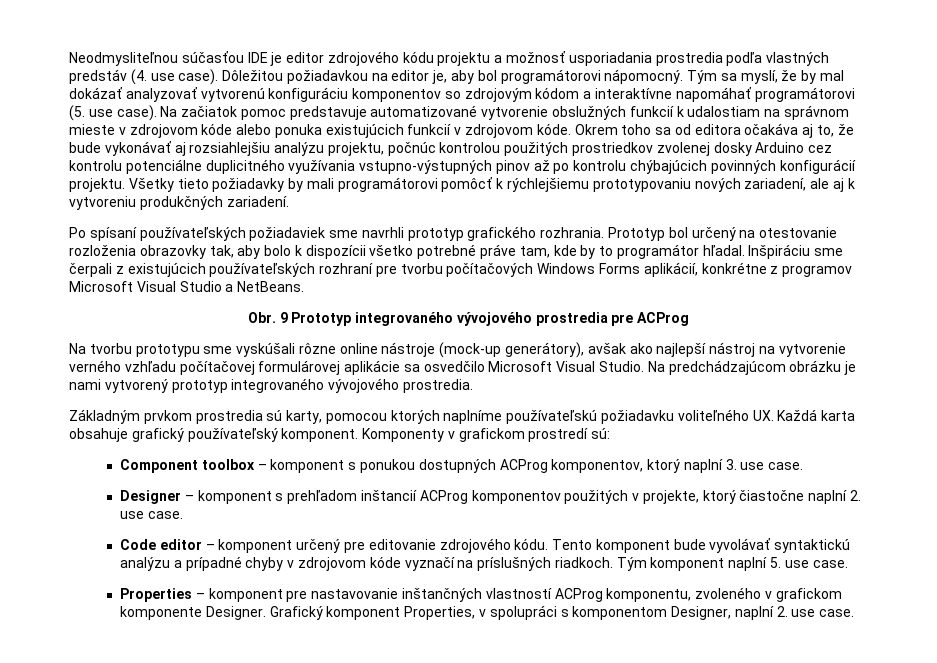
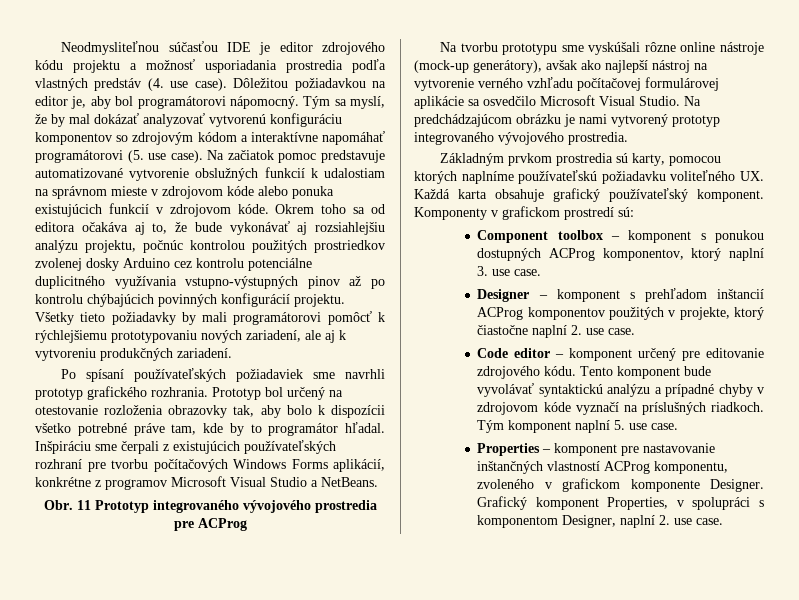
[279,312,288,323] 9 -> [76,500,91,510] 11

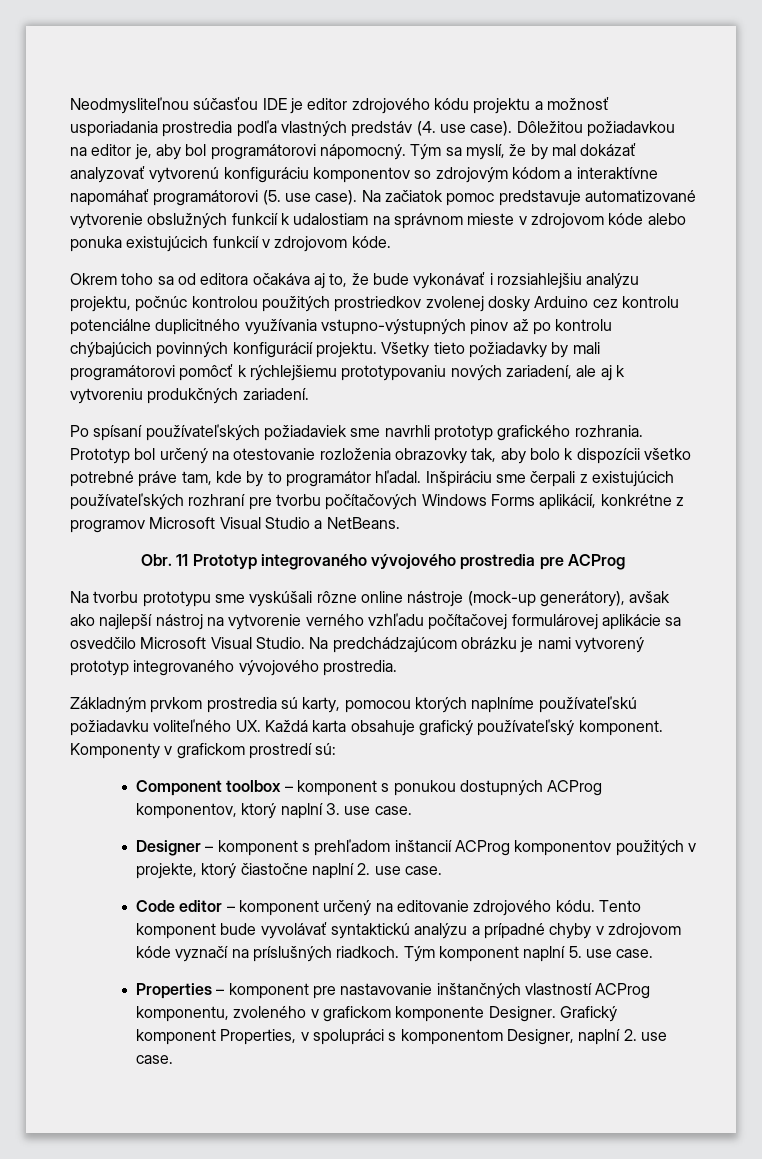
(269, 209) none -> (391, 242) //
[297,222,308,235] aj -> [489,273,493,285] i
[682,351,701,361] pre -> [375,903,393,912] na

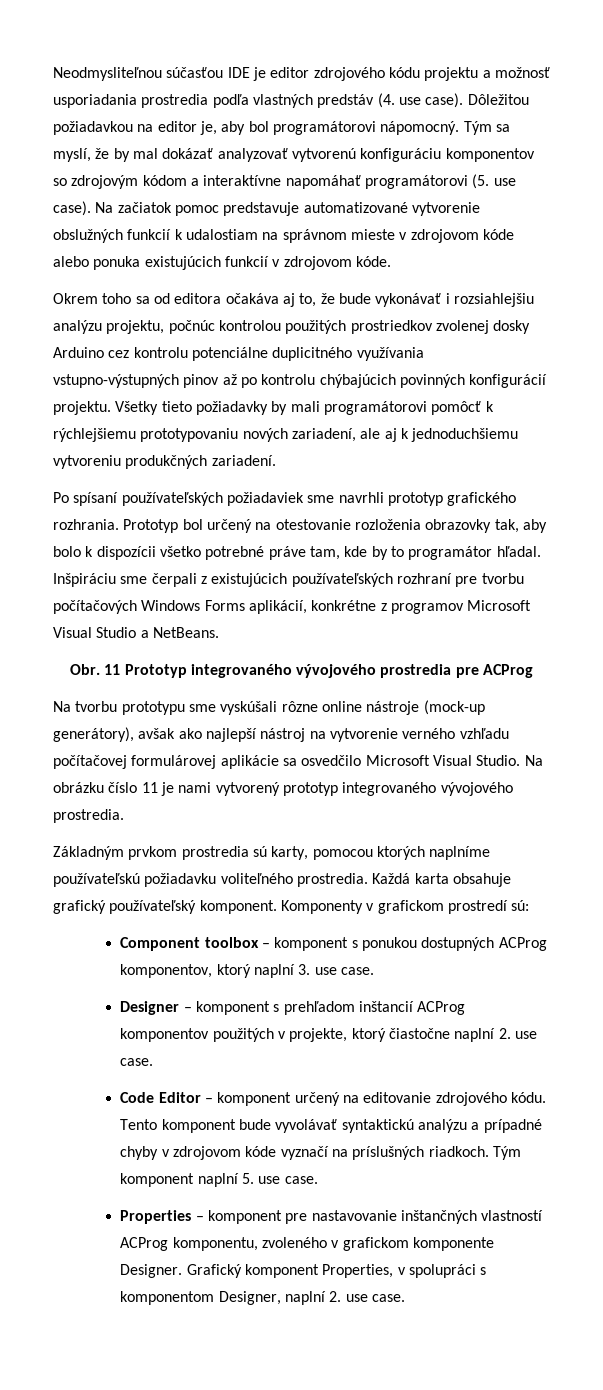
(625, 371) none -> [411,428,519,442] jednoduchšiemu
[332,637,517,653] predchádzajúcom obrázku -> [53,782,158,793] obrázku číslo 11
[235,720,261,732] UX. -> [296,873,368,887] prostredia.
[179,900,223,912] editor -> [158,1092,201,1103] Editor

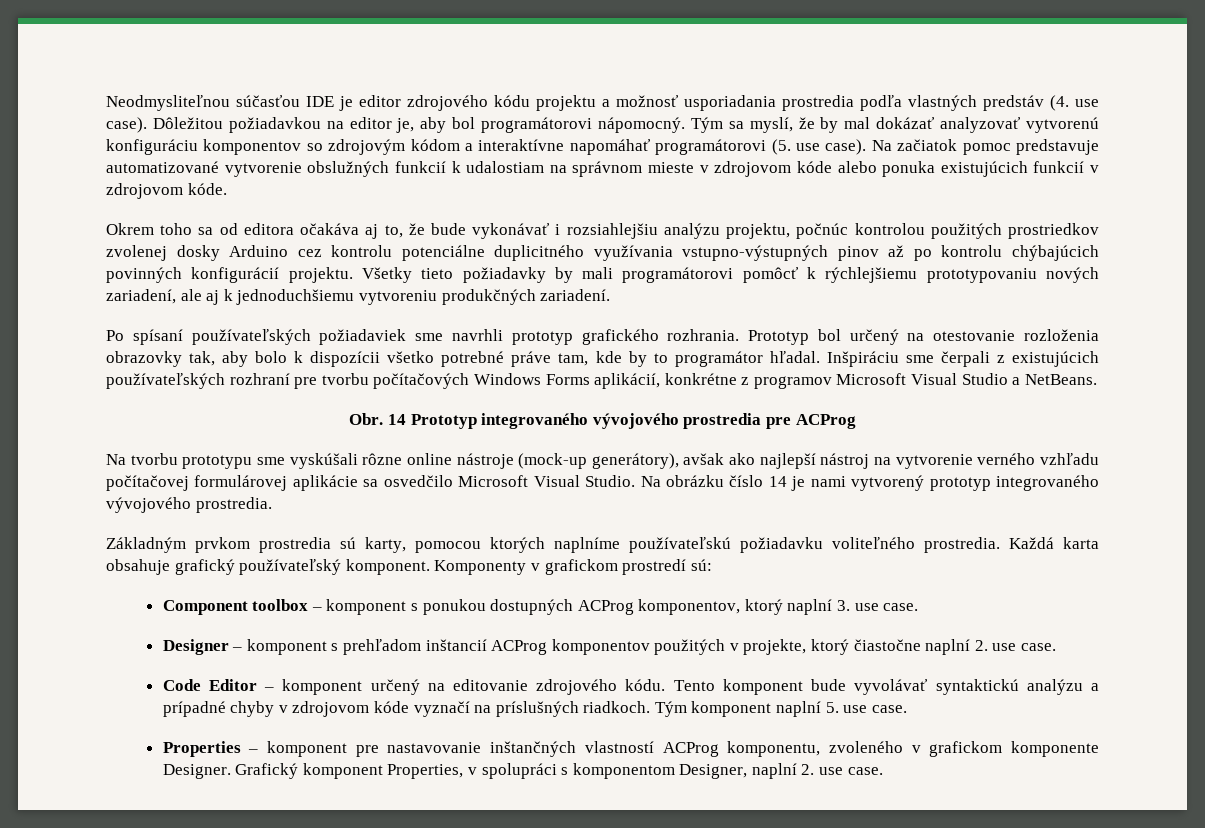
[104,664,121,675] 11 -> [388,414,407,425] 14
[141,782,158,793] 11 -> [768,476,787,487] 14

